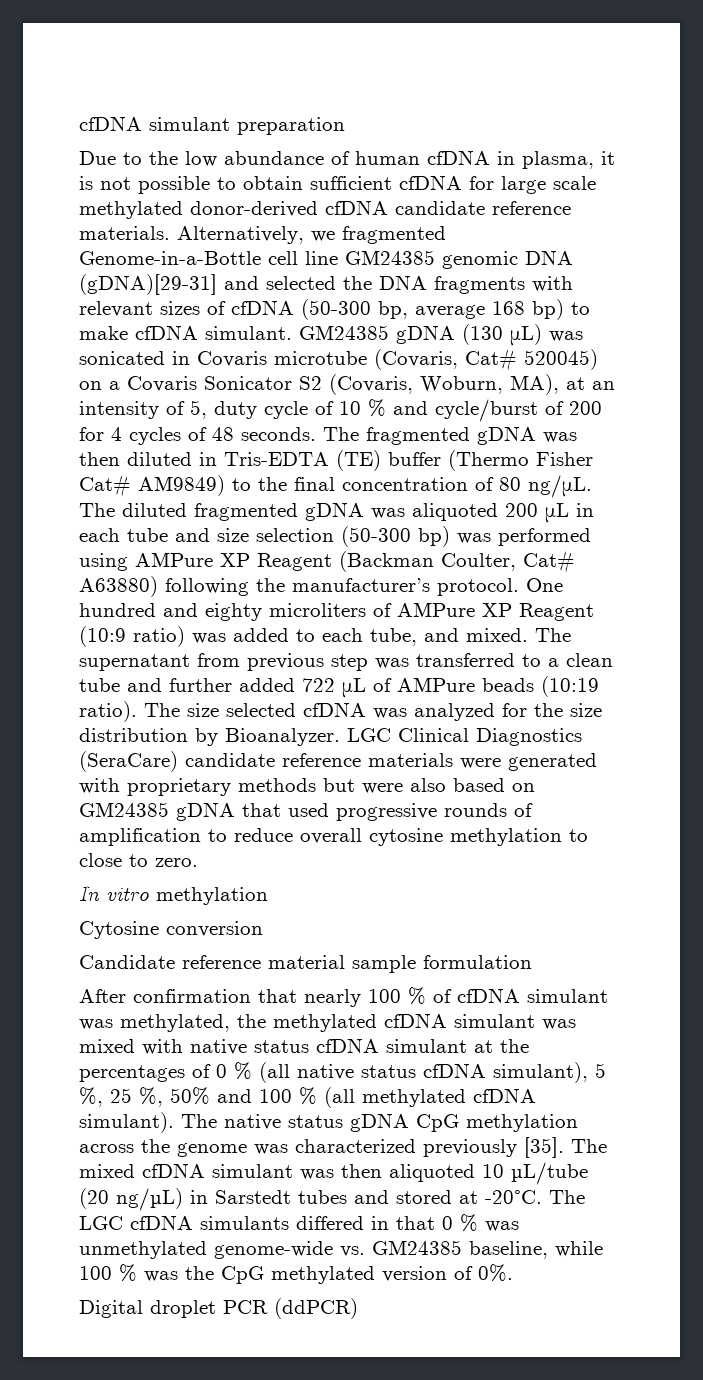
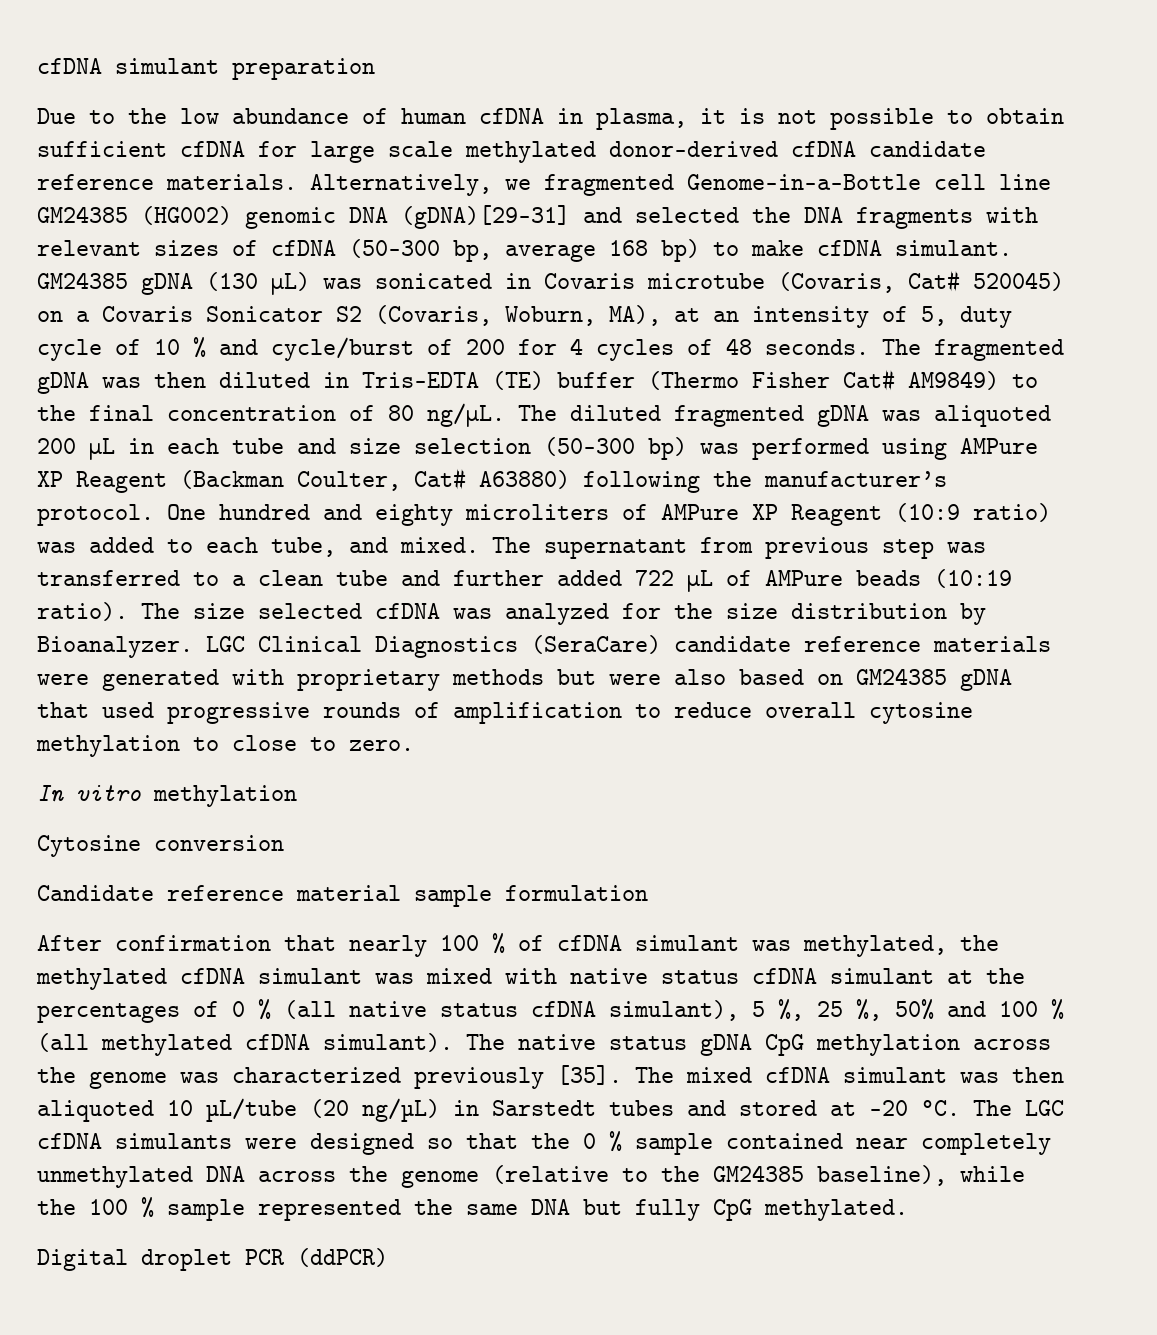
(435, 257) none -> [141,206,232,225] (HG002)
[485,1190,542,1204] -20°C. -> [869,1100,960,1116] –20 °C.
[296,1214,519,1232] [79,1240,603,1259] [79,1264,513,1284] differed in that 0 % was unmethylated genome-wide vs. GM24385 baseline, while 100 % was the CpG methylated version of 0%. -> [245,1131,1051,1155] [37,1165,1025,1188] [37,1197,908,1221] were designed so that the 0 % sample contained near completely unmethylated DNA across the genome (relative to the GM24385 baseline), while the 100 % sample represented the same DNA but fully CpG methylated.

